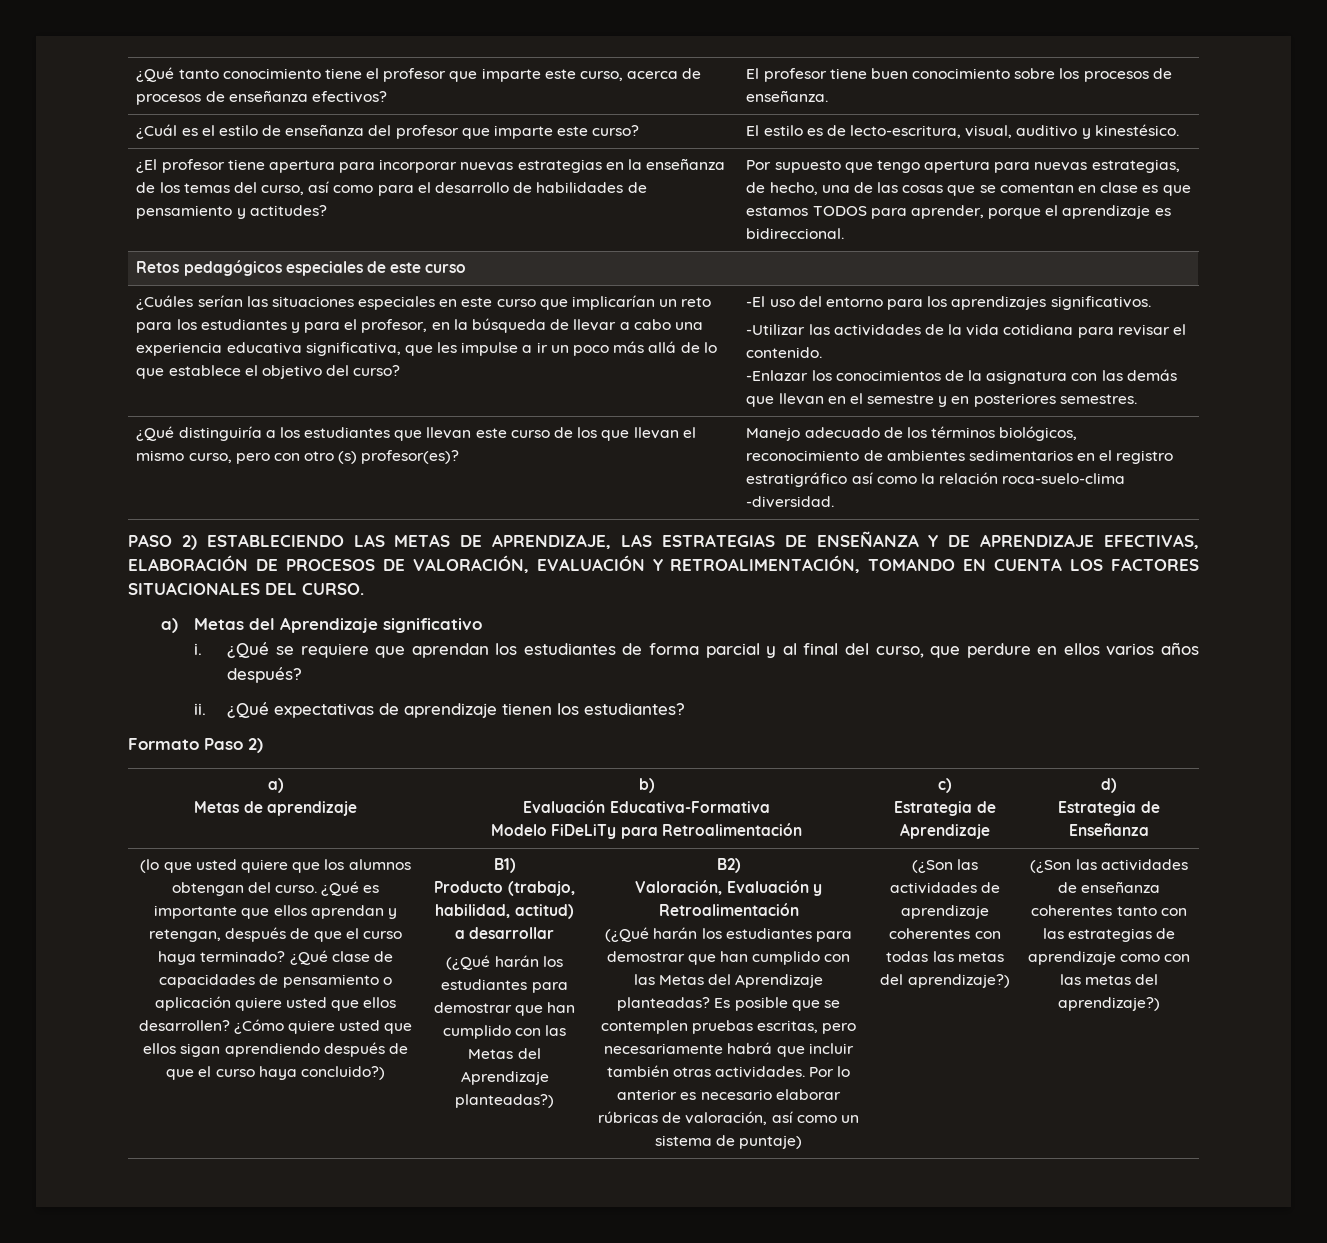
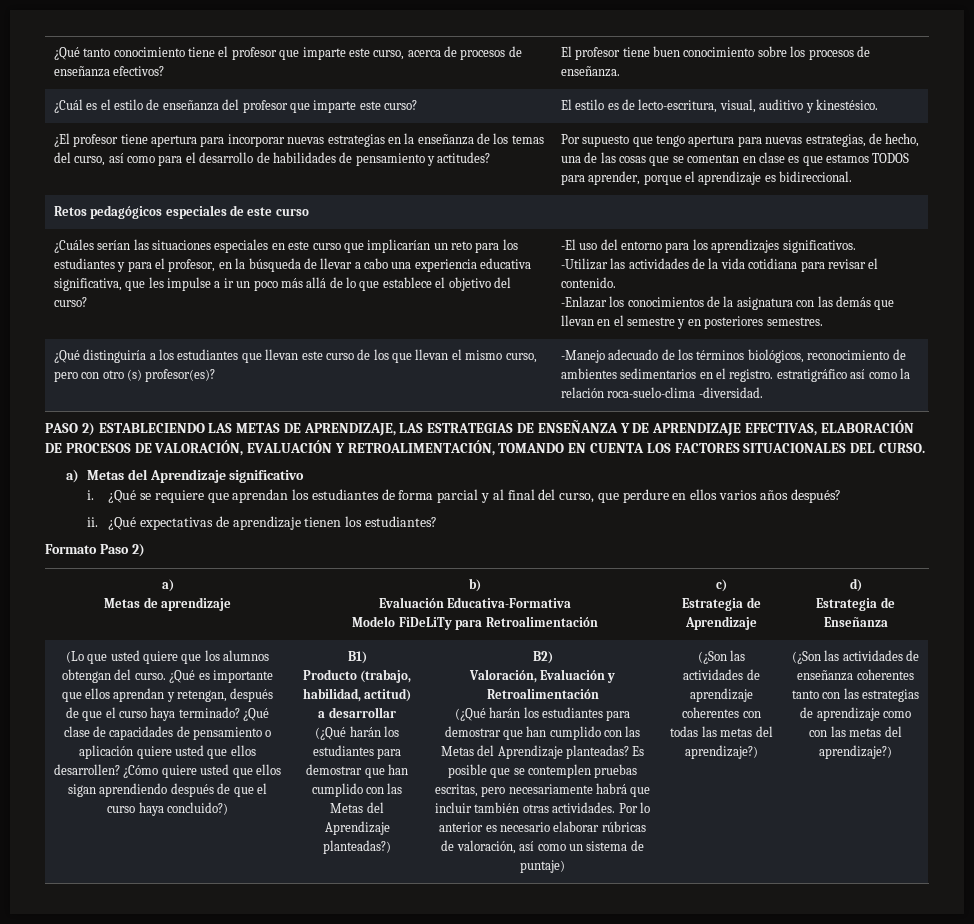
[746,427,801,441] Manejo -> [560,350,605,363] -Manejo
[1116,450,1174,464] registro -> [729,369,774,382] registro.
[140,859,160,873] (lo -> [65,651,84,663] (Lo

